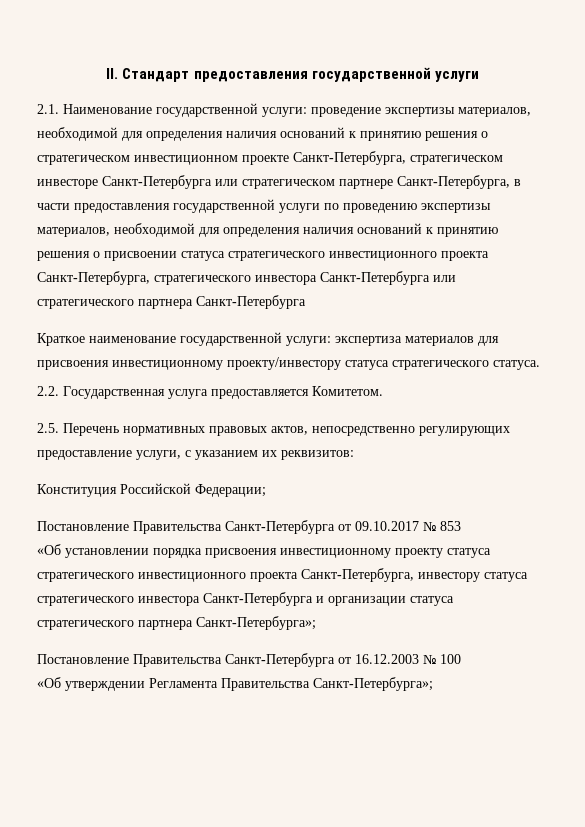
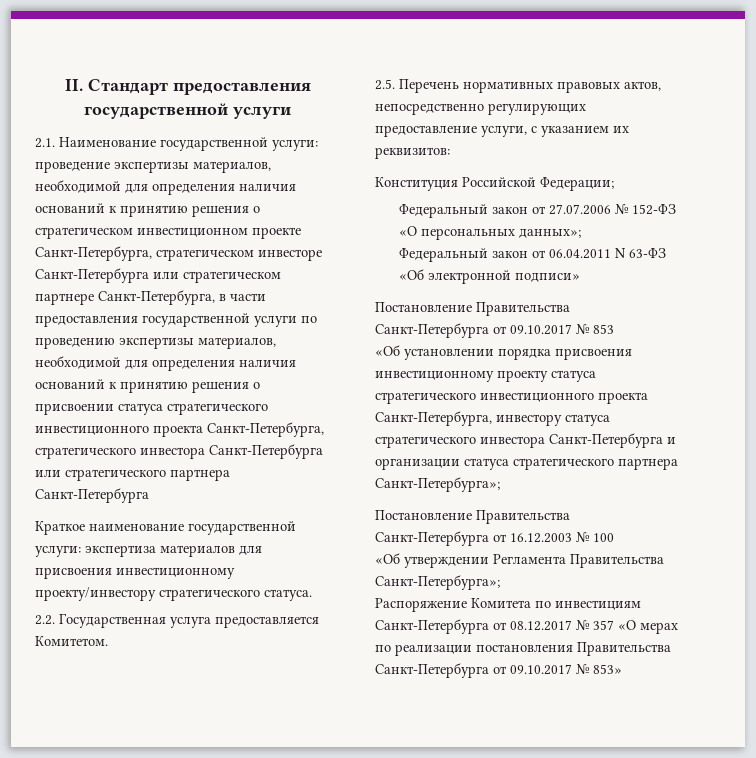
[345,360,389,370] статуса -> (156, 594) none
(266, 490) none -> [399,204,677,218] [399,226,582,240] [399,248,667,262] [399,269,581,284] // Федеральный закон от 27.07.2006 № 152-ФЗ «О персональных данных»; // Федеральный закон от 06.04.2011 N 63-ФЗ «Об электронной подписи»
(433, 684) none -> [375,598,641,612] [375,619,678,634] [375,642,671,656] [375,663,622,678] // Распоряжение Комитета по инвестициям Санкт-Петербурга от 08.12.2017 № 357 «О мерах по реализации постановления Правительства Санкт-Петербурга от 09.10.2017 № 853»

